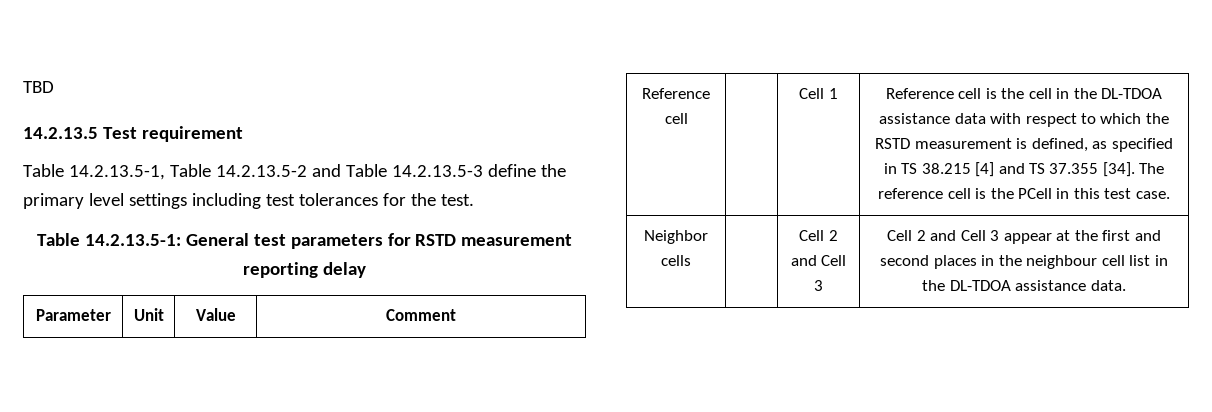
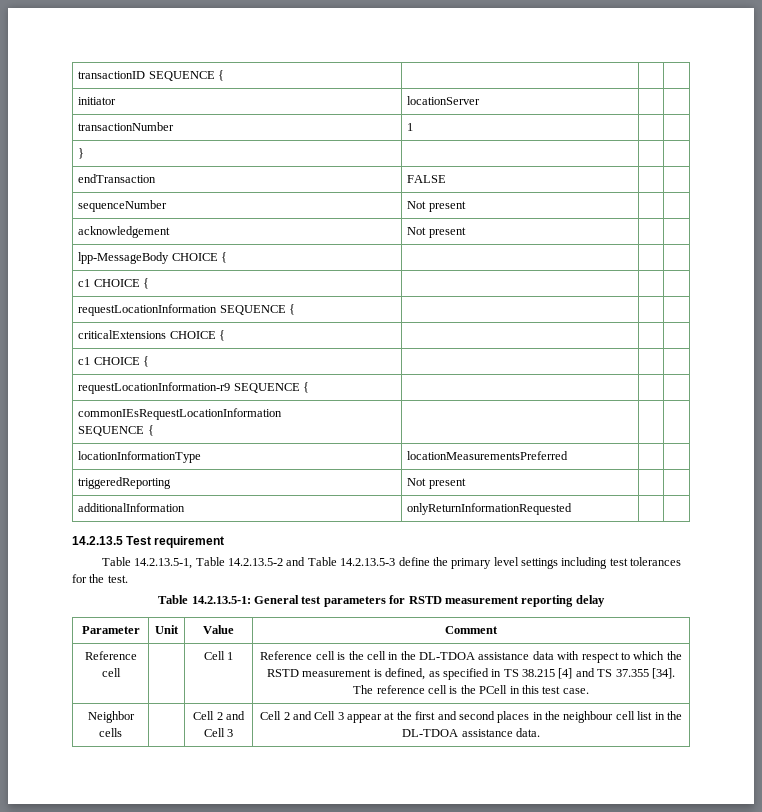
[23,81,54,93] TBD -> [78,70,225,81] [78,97,117,105] [407,96,481,105] [78,122,175,131] [407,123,414,131] [78,148,85,159] [78,174,157,183] [407,175,447,183] [78,200,168,212] [407,201,466,212] [78,226,171,238] [407,227,466,238] [78,252,228,264] [78,278,150,289] [78,304,296,316] [78,330,226,341] [78,356,150,367] [78,382,310,394] [78,408,283,420] [78,425,154,436] [78,451,202,463] [407,451,569,460] [78,477,172,489] [407,478,466,489] [78,503,186,512] [407,503,573,515] transactionID SEQUENCE { | | | // initiator | locationServer | | // transactionNumber | 1 | | // } | | | // endTransaction | FALSE | | // sequenceNumber | Not present | | // acknowledgement | Not present | | // lpp-MessageBody CHOICE { | | | // c1 CHOICE { | | | // requestLocationInformation SEQUENCE { | | | // criticalExtensions CHOICE { | | | // c1 CHOICE { | | | // requestLocationInformation-r9 SEQUENCE { | | | // commonIEsRequestLocationInformation // SEQUENCE { | | | // locationInformationType | locationMeasurementsPreferred | | // triggeredReporting | Not present | | // additionalInformation | onlyReturnInformationRequested | |

